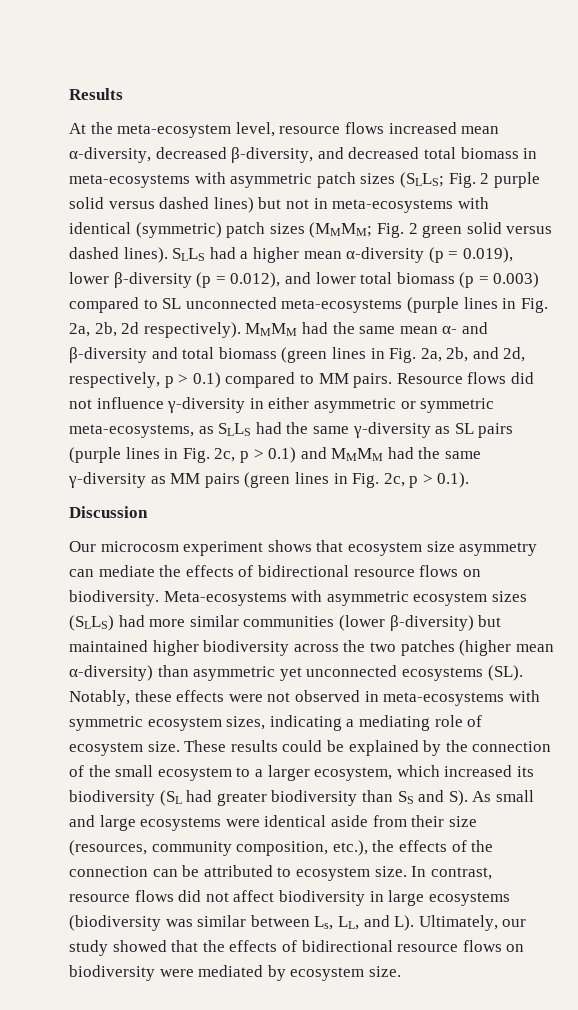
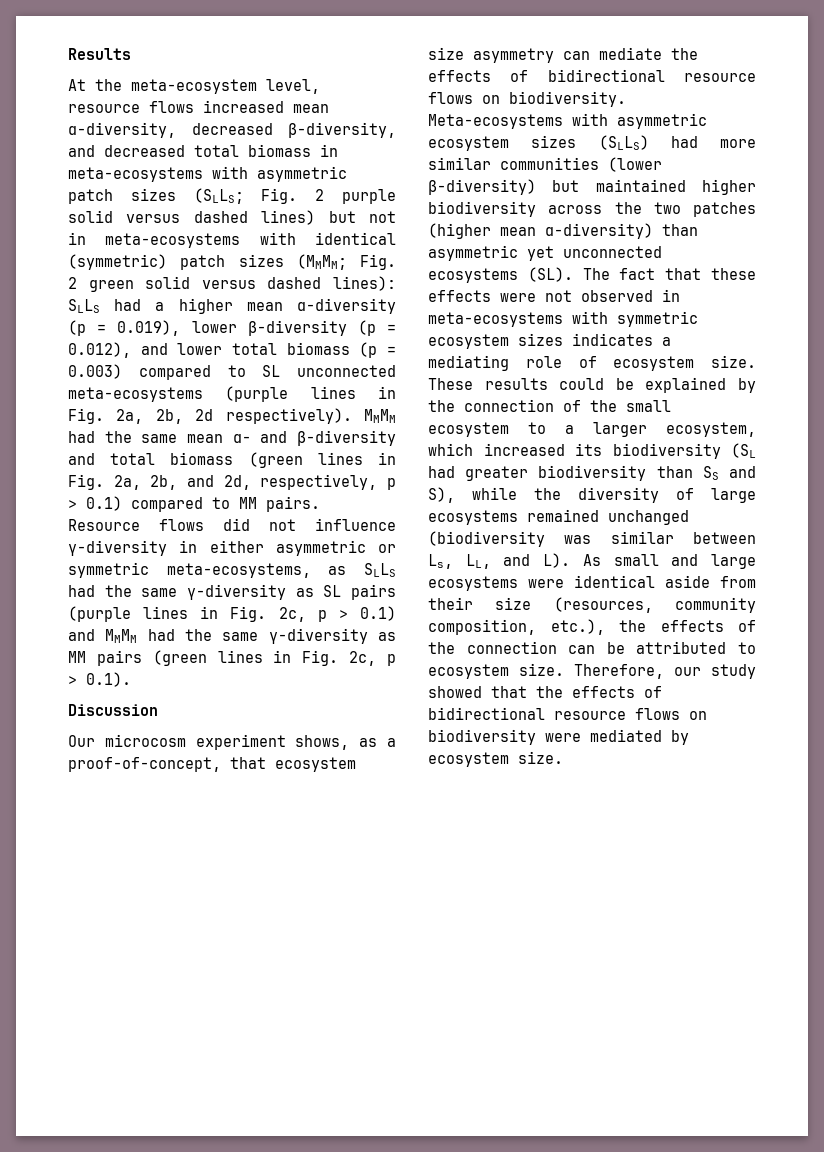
[123,247,168,263] lines). -> [333,276,396,291] lines):
[267,540,312,552] shows -> [295,735,396,750] [68,757,221,772] shows, as a proof-of-concept,
[69,690,130,706] Notably, -> [582,268,702,280] The fact that
[226,715,342,731] sizes, indicating -> [518,333,653,346] sizes indicates
[448,790,468,806] S). -> [428,487,756,503] [428,509,689,525] [428,531,756,547] [428,553,571,569] S), while the diversity of large ecosystems remained unchanged (biodiversity was similar between Ls, LL, and L).
[411,866,492,880] [69,890,510,906] [69,915,498,931] In contrast, resource flows did not affect biodiversity in large ecosystems (biodiversity was similar between Ls, LL, and L). Ultimately, -> [574,664,664,679] Therefore,

